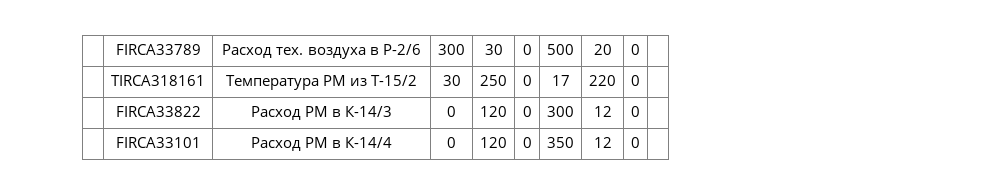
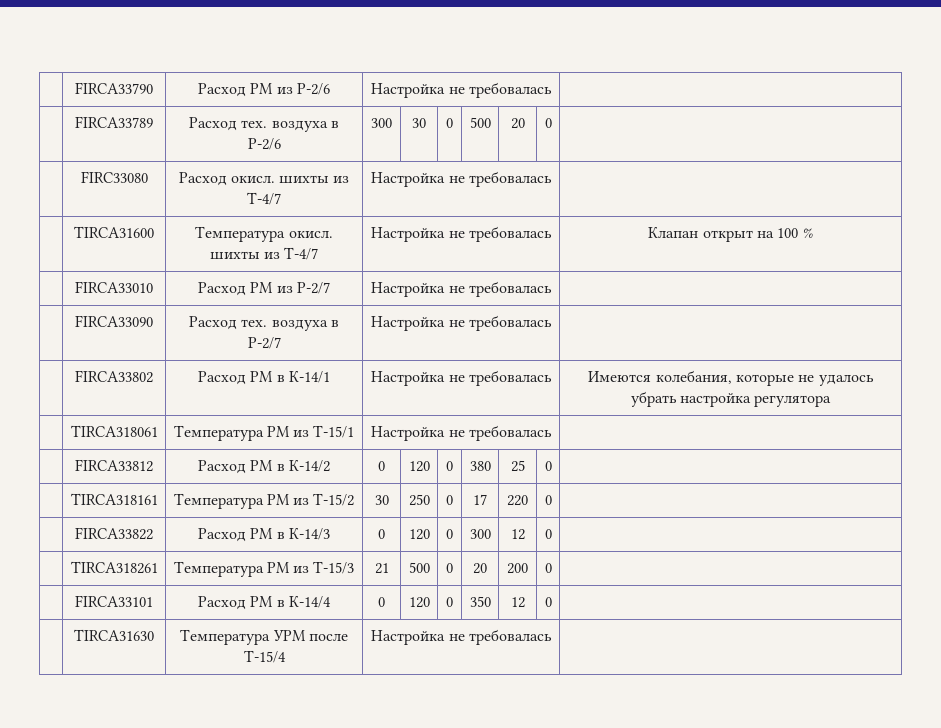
(115, 49) none -> [75,82,153,94] [198,83,330,97] [371,82,552,98] | FIRCA33790 | Расход РМ из Р-2/6 | Настройка не требовалась | //
(640, 49) none -> [80,171,148,183] [178,172,350,186] [247,192,281,205] [371,171,552,187] [74,226,154,238] [195,226,333,242] [209,247,319,260] [371,226,552,242] [648,227,813,242] [75,281,153,293] [198,282,330,296] [371,281,552,297] [75,315,153,327] [189,316,339,331] [247,337,281,349] [371,315,552,331] [75,370,153,383] [198,371,330,385] [371,370,552,386] [588,370,874,386] [630,391,832,407] [70,425,158,437] [173,425,355,441] [371,425,552,441] [75,459,153,472] [198,460,330,474] [378,461,385,471] [408,461,430,472] [446,461,453,471] [469,461,491,471] [510,460,525,472] [544,461,552,471] // | FIRC33080 | Расход окисл. шихты из T-4/7 | Настройка не требовалась | // | TIRCA31600 | Температура окисл. шихты из T-4/7 | Настройка не требовалась | Клапан открыт на 100 % // | FIRCA33010 | Расход РМ из Р-2/7 | Настройка не требовалась | // | FIRCA33090 | Расход тех. воздуха в Р-2/7 | Настройка не требовалась | // | FIRCA33802 | Расход РМ в К-14/1 | Настройка не требовалась | Имеются колебания, которые не удалось убрать настройка регулятора // | TIRCA318061 | Температура РМ из Т-15/1 | Настройка не требовалась | // | FIRCA33812 | Расход РМ в К-14/2 | 0 | 120 | 0 | 380 | 25 | 0 |
(640, 111) none -> [70,561,158,574] [173,561,355,577] [374,563,389,574] [408,562,430,573] [446,563,453,573] [473,563,487,574] [507,563,528,574] [544,563,552,573] // | TIRCA318261 | Температура РМ из Т-15/3 | 21 | 500 | 0 | 20 | 200 | 0 |
(640, 142) none -> [74,629,154,641] [180,629,348,645] [243,650,286,663] [371,629,552,645] // | TIRCA31630 | Температура УРМ после Т-15/4 | Настройка не требовалась |

